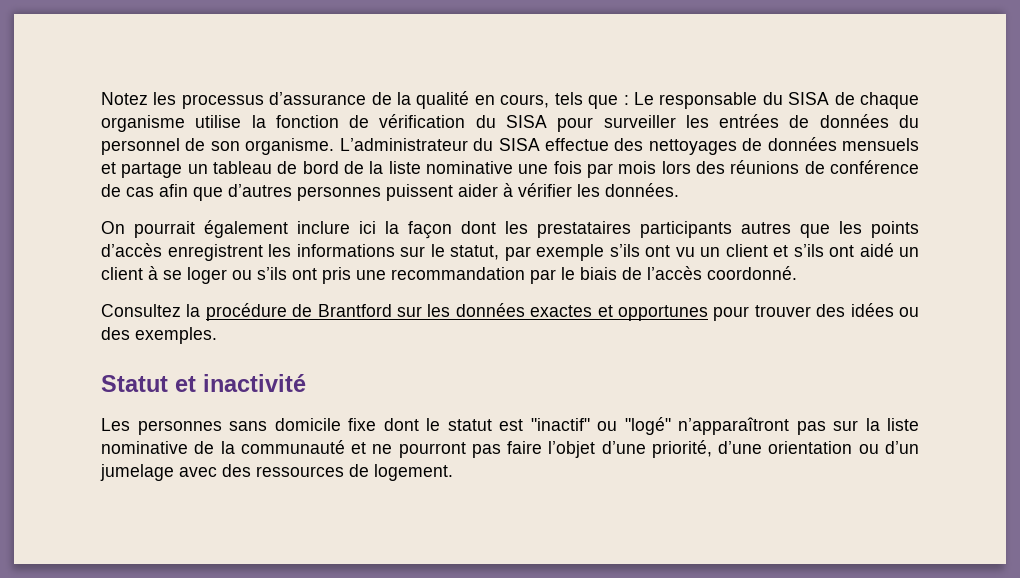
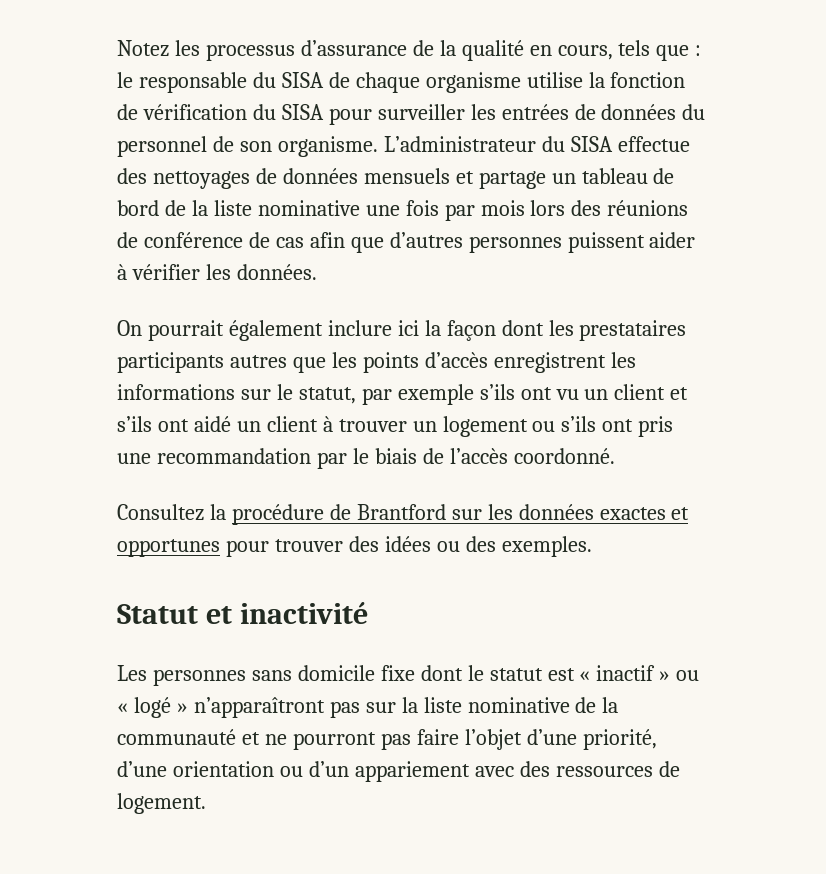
[633,92,654,105] Le -> [117,72,133,88] le
[163,267,227,284] se loger -> [338,416,528,437] trouver un logement
[530,417,671,435] "inactif" ou "logé" -> [579,665,700,681] [117,697,188,718] « inactif » ou « logé »
[100,464,174,481] jumelage -> [354,761,470,782] appariement

